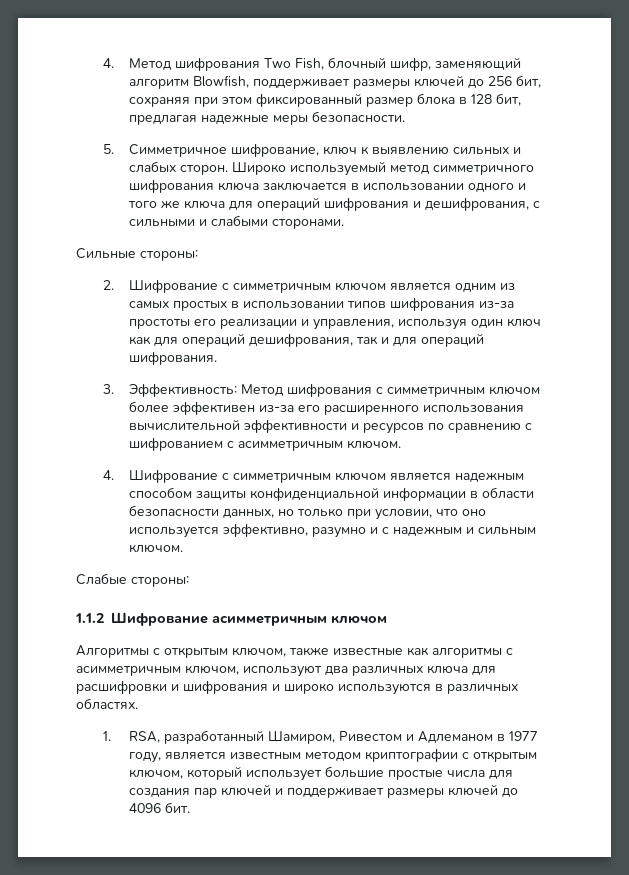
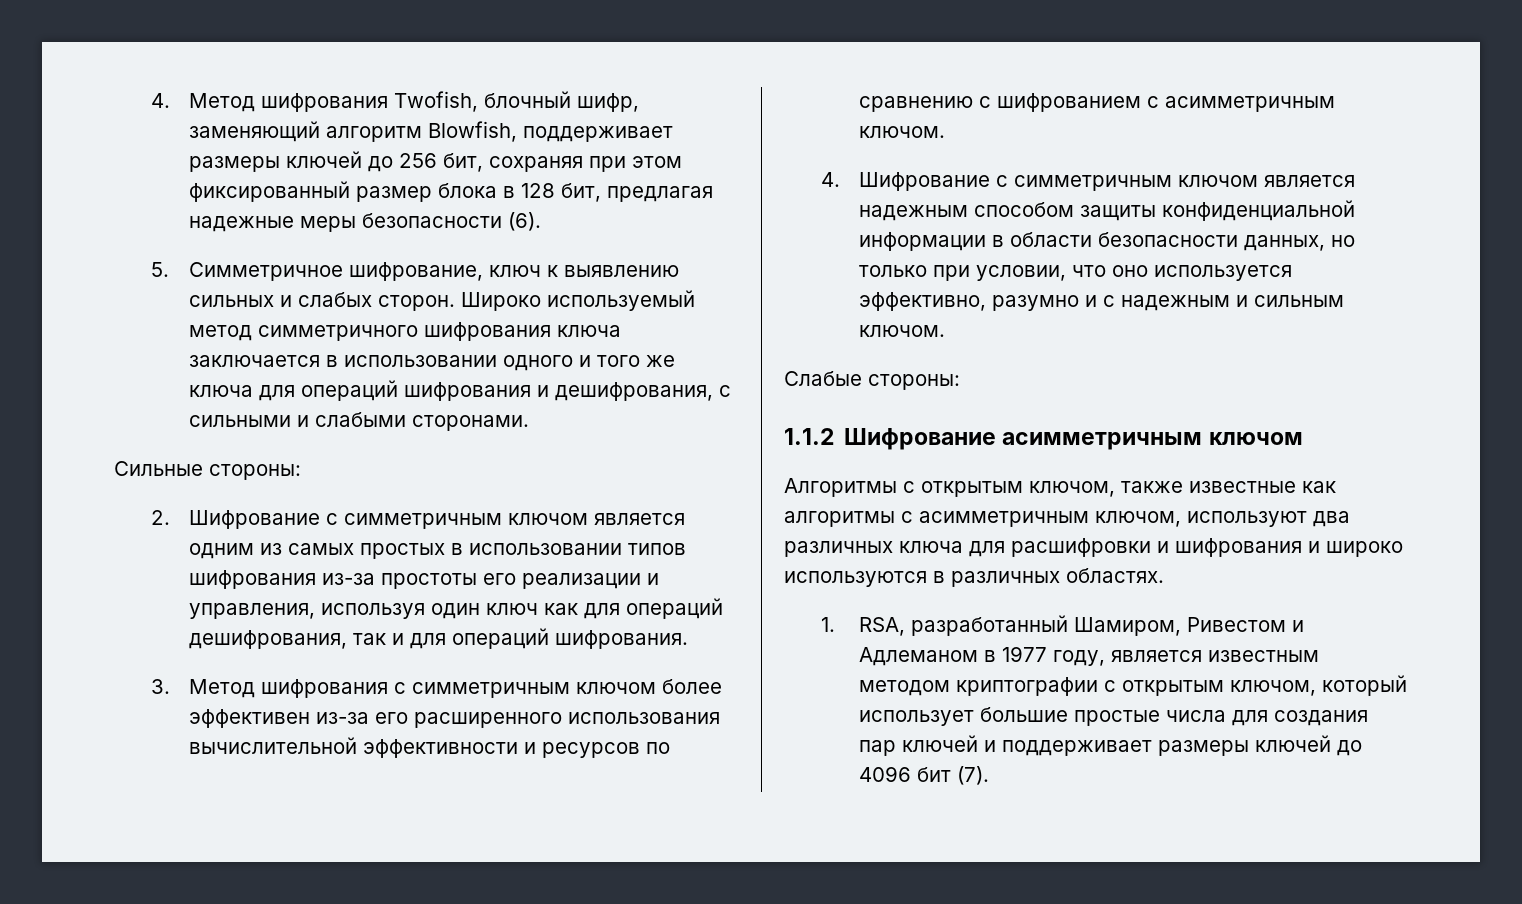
[264,58,325,70] Two Fish, -> [393,91,478,112] Twofish,
[312,111,406,122] безопасности. -> [361,212,541,231] безопасности (6).
[129,383,238,397] Эффективность: -> (171, 686) none
[165,802,191,813] бит. -> [916,766,989,785] бит (7).

